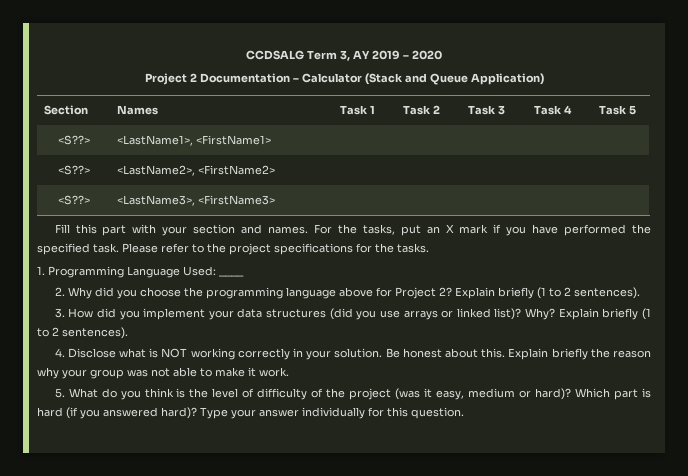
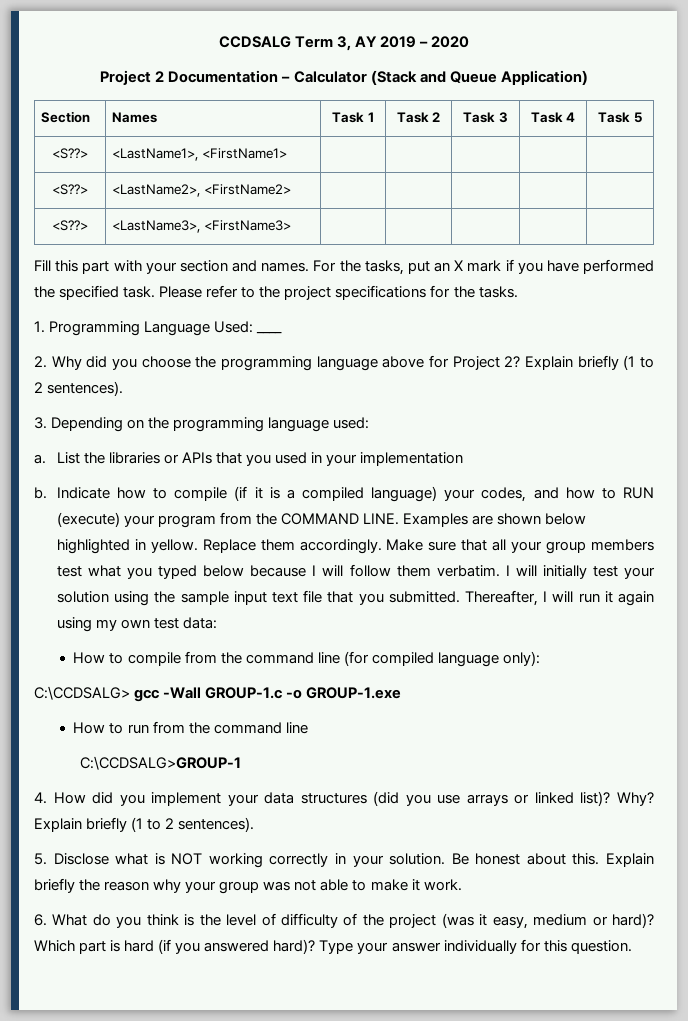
(65, 313) none -> [51,417,370,432] [34,452,464,466] [34,486,654,502] [56,512,587,528] [56,539,654,554] [56,564,656,579] [56,590,654,606] [56,617,218,632] [73,651,540,667] [34,686,402,702] [73,721,308,734] [79,756,241,770] [34,792,47,804] Depending on the programming language used: // a. List the libraries or APIs that you used in your implementation // b. Indicate how to compile (if it is a compiled language) your codes, and how to RUN (execute) your program from the COMMAND LINE. Examples are shown below highlighted in yellow. Replace them accordingly. Make sure that all your group members test what you typed below because I will follow them verbatim. I will initially test your solution using the sample input text file that you submitted. Thereafter, I will run it again using my own test data: // How to compile from the command line (for compiled language only): // C:\CCDSALG> gcc -Wall GROUP-1.c -o GROUP-1.exe // How to run from the command line // C:\CCDSALG>GROUP-1 // 4.
[54,348,65,357] 4. -> [34,853,47,865] 5.
[54,388,65,398] 5. -> [34,914,47,926] 6.

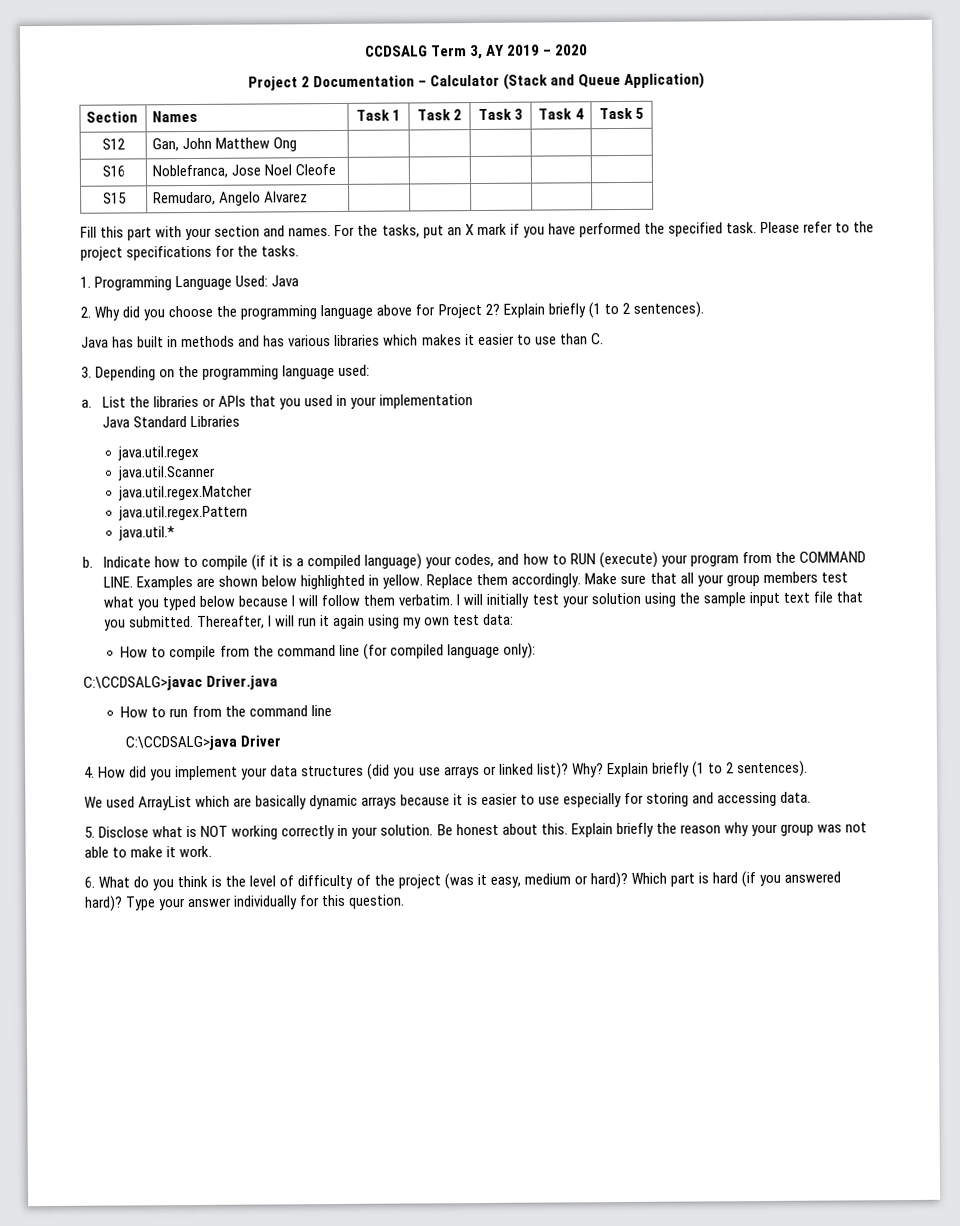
[52,148,88,159] [112,148,287,161] [52,184,88,195] [112,184,291,197] [52,220,88,231] [112,220,291,233] <S??> | <LastName1>, <FirstName1> | | | | | // <S??> | <LastName2>, <FirstName2> | | | | | // <S??> | <LastName3>, <FirstName3> -> [101,138,125,150] [152,137,298,152] [101,165,125,177] [152,163,337,179] [102,192,127,204] [153,191,309,206] S12 | Gan, John Matthew Ong | | | | | // S16 | Noblefranca, Jose Noel Cleofe | | | | | // S15 | Remudaro, Angelo Alvarez
[256,332,283,334] ____ -> [271,275,300,287] Java
(124, 388) none -> [81,333,604,348] // Java has built in methods and has various libraries which makes it easier to use than C.
(464, 459) none -> [101,415,240,428] [117,445,200,461] [117,465,217,481] [118,485,254,501] [118,505,249,521] [118,526,176,541] // Java Standard Libraries // java.util.regex // java.util.Scanner // java.util.regex.Matcher // java.util.regex.Pattern // java.util.*
[34,686,402,702] C:\CCDSALG> gcc -Wall GROUP-1.c -o GROUP-1.exe -> [83,675,279,691] C:\CCDSALG>javac Driver.java
[79,756,241,770] C:\CCDSALG>GROUP-1 -> [124,735,281,751] C:\CCDSALG>java Driver
(255, 824) none -> [84,791,811,811] // We used ArrayList which are basically dynamic arrays because it is easier to use especially for storing and accessing data.

